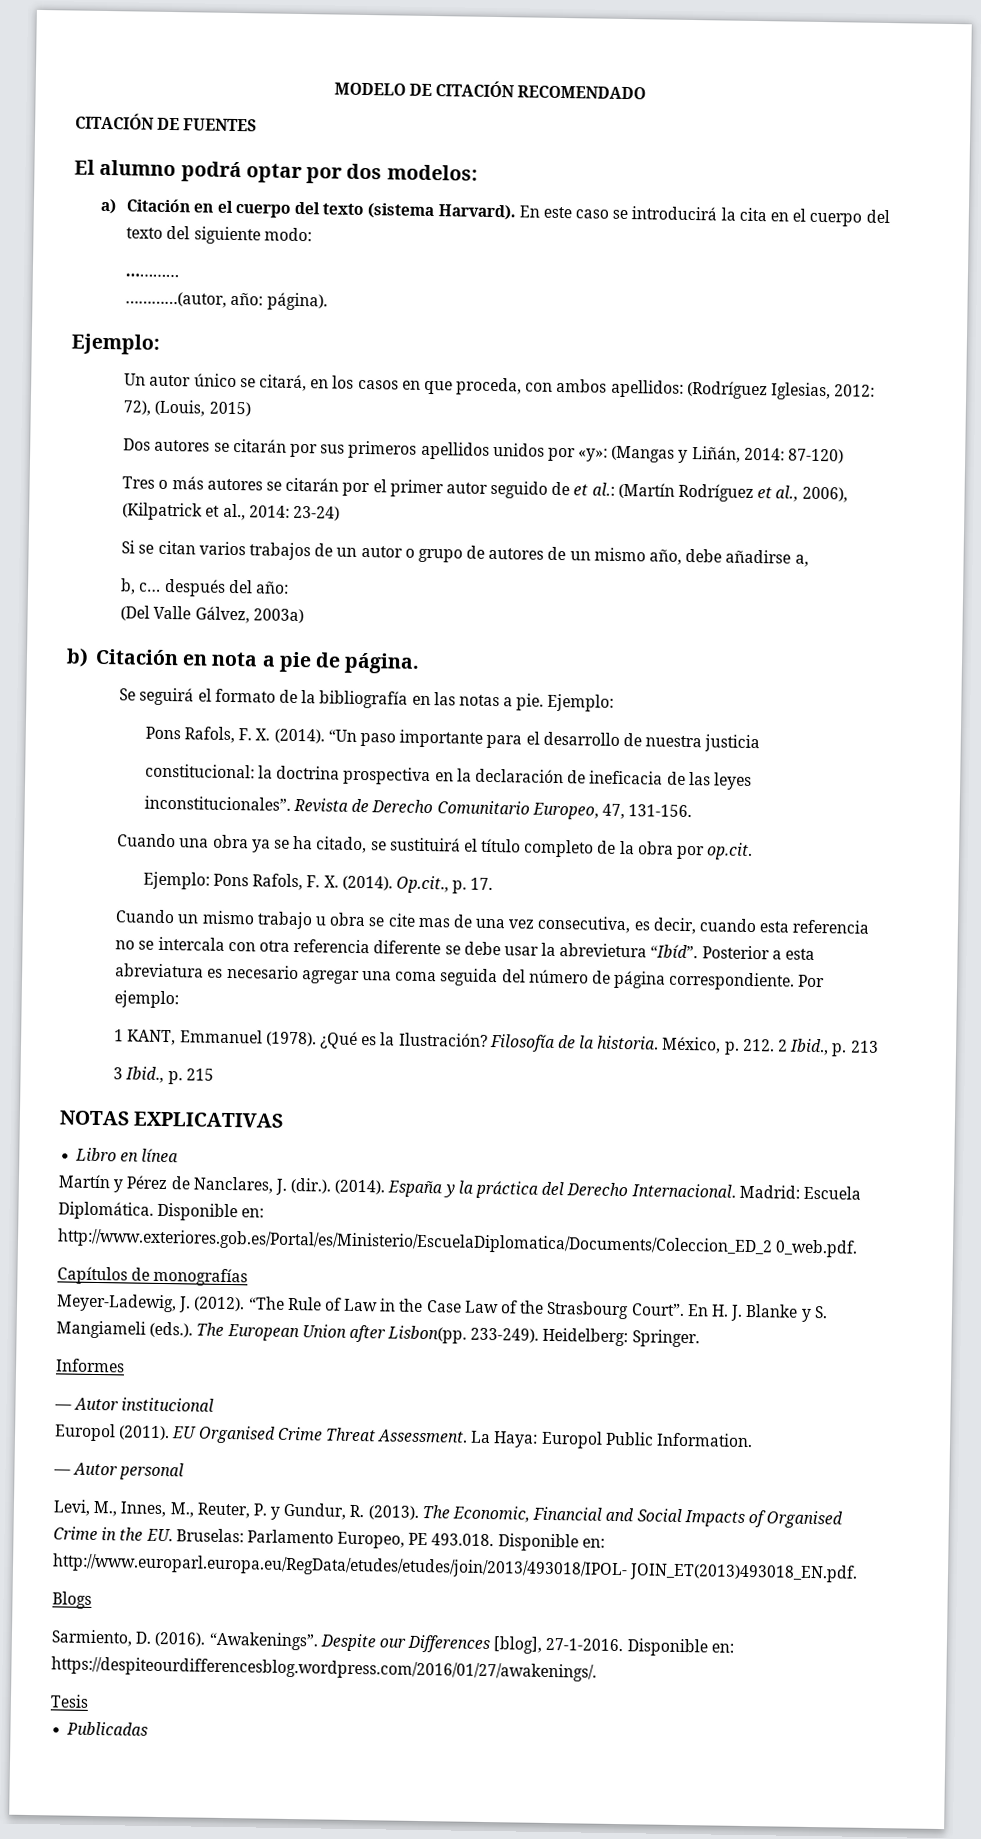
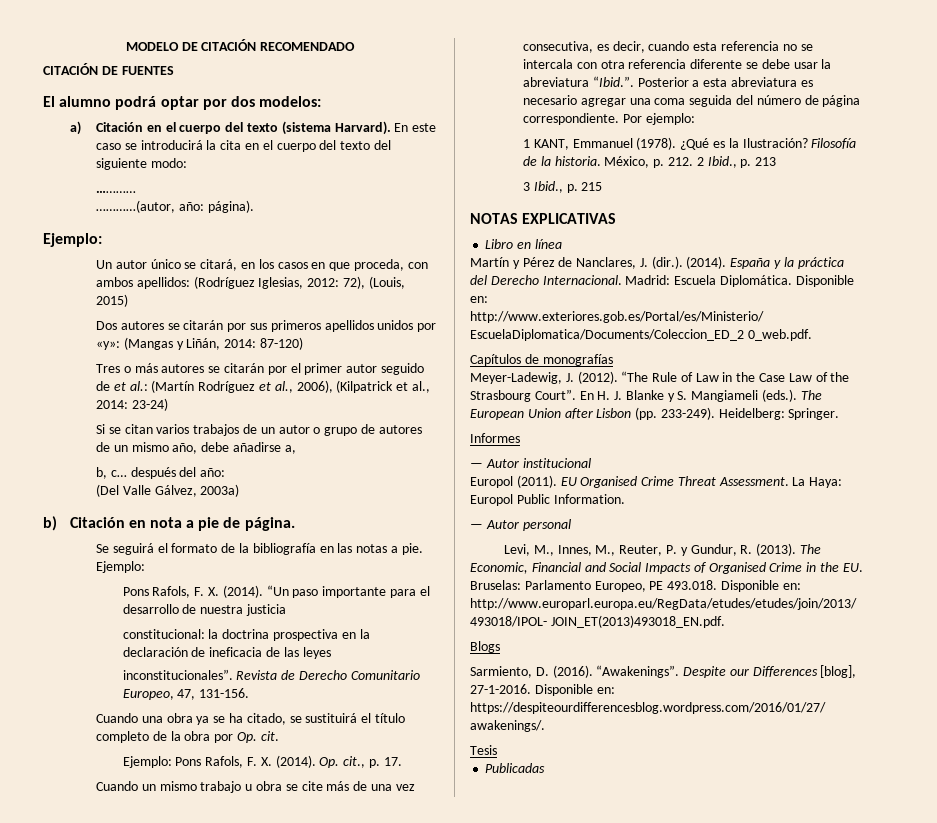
[706,842,754,861] op.cit. -> [236,731,279,743] Op. cit.
[396,875,450,894] Op.cit., -> [319,756,366,768] Op. cit.,
[417,917,451,928] mas -> [326,781,350,791] más
[559,943,699,959] abrevietura “Ibíd”. -> [523,76,634,87] abreviatura “Ibid.”.
[387,1325,468,1344] Lisbon(pp. -> [596,407,658,420] Lisbon (pp.

